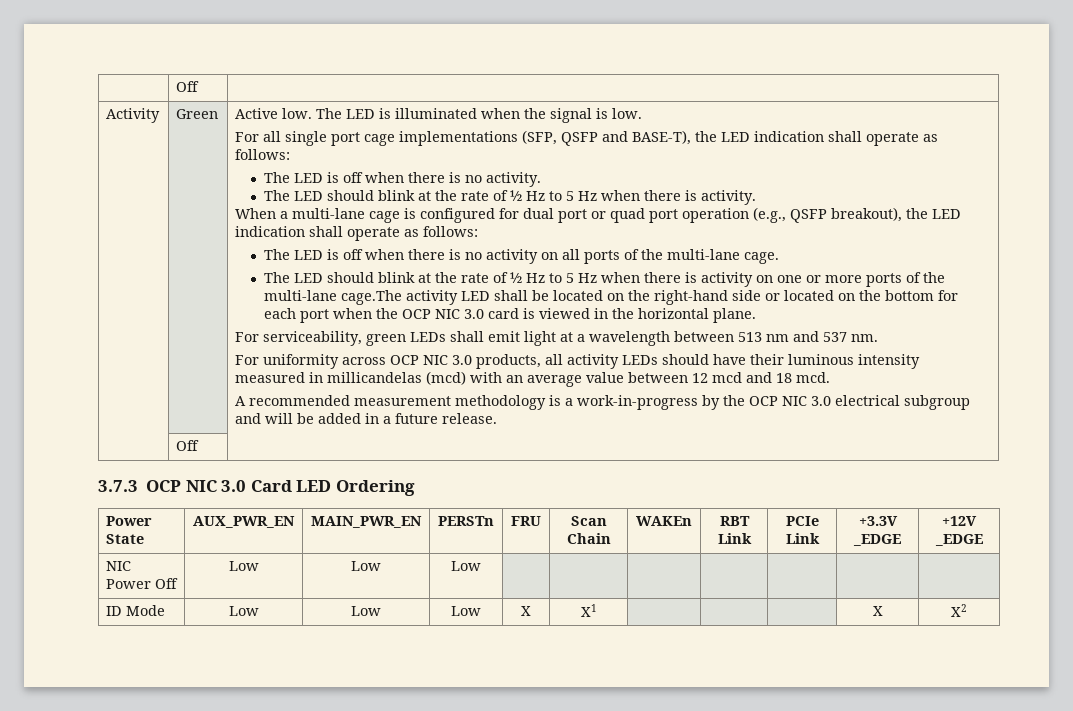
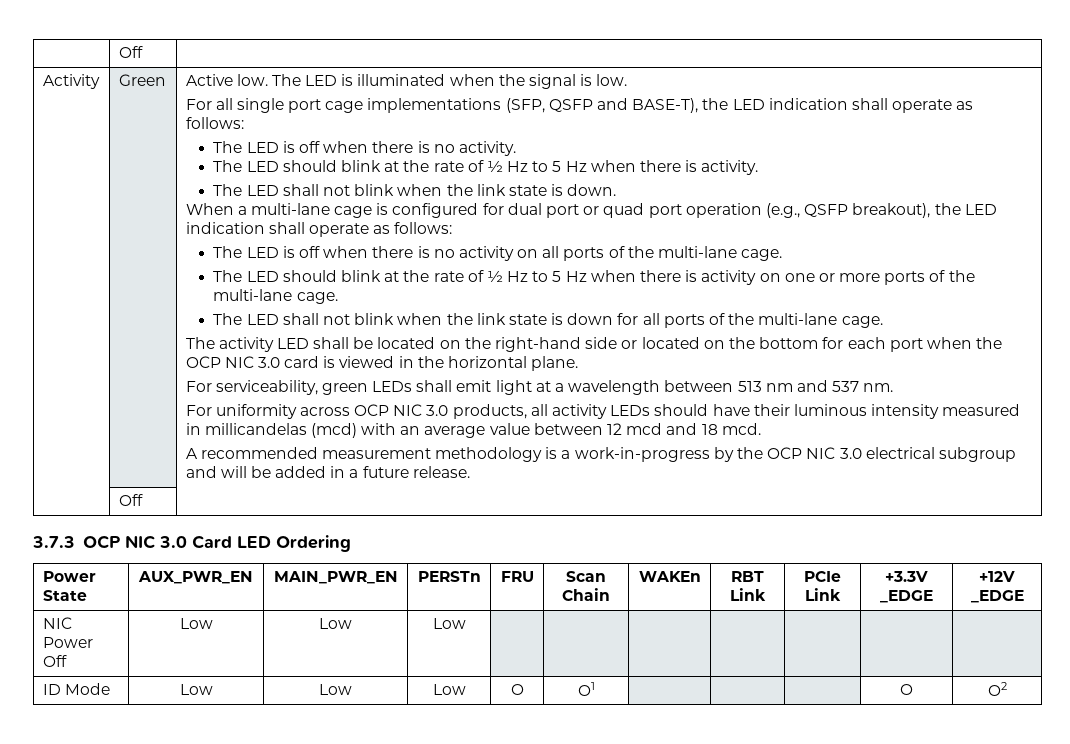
(757, 197) none -> [213,184,617,196] // The LED shall not blink when the link state is down.
[341,290,403,305] cage.The -> [296,292,338,304] [213,313,883,328] [185,337,215,349] cage. // The LED shall not blink when the link state is down for all ports of the multi-lane cage. // The
[521,606,531,616] [580,604,597,617] [872,606,883,616] [951,604,967,617] X | X1 | | | | X | X2 -> [510,684,524,695] [577,682,595,696] [900,684,913,695] [987,682,1007,696] O | O1 | | | | O | O2

